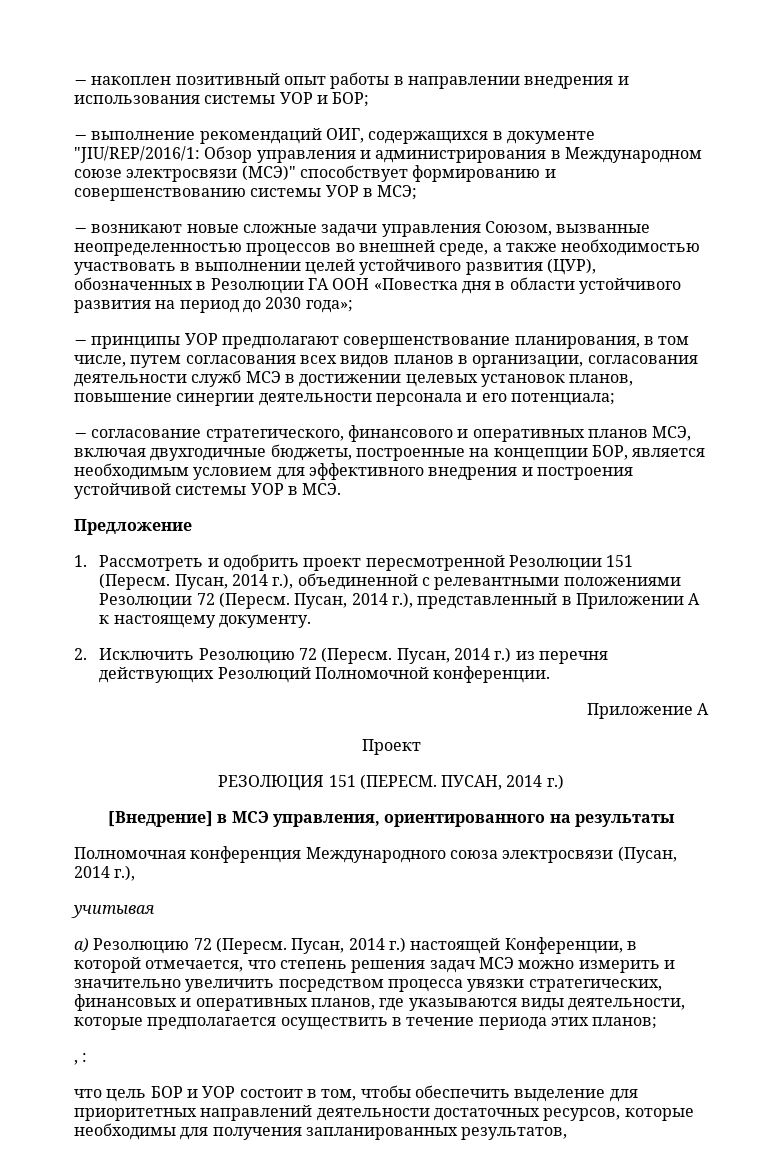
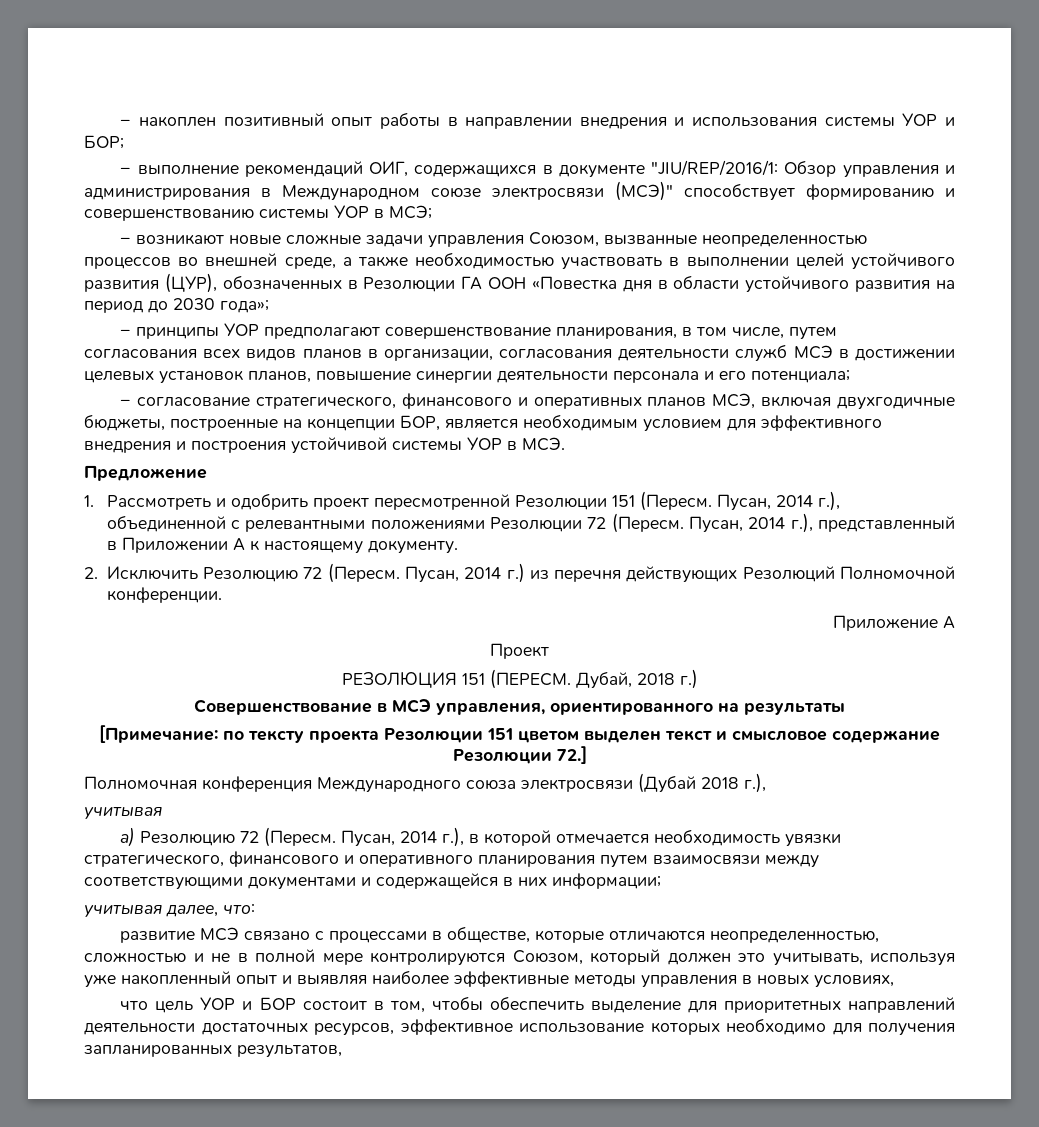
[441,775,543,790] ПУСАН, 2014 -> [575,671,675,689] Дубай, 2018
[108,811,214,827] [Внедрение] -> [194,699,372,715] Совершенствование
(675, 820) none -> [99,725,940,743] [452,746,587,764] // [Примечание: по тексту проекта Резолюции 151 цветом выделен текст и смысловое содержание Резолюции 72.]
[617,846,677,863] [74,866,110,878] (Пусан, 2014 -> [638,773,739,793] (Дубай 2018
[388,937,637,954] [74,957,675,973] [74,979,662,992] [74,994,686,1011] [74,1017,658,1030] [74,1053,88,1065] г.) настоящей Конференции, в которой отмечается, что степень решения задач МСЭ можно измерить и значительно увеличить посредством процесса увязки стратегических, финансовых и оперативных планов, где указываются виды деятельности, которые предполагается осуществить в течение периода этих планов; // , : -> [442,827,842,847] [84,851,819,868] [84,873,661,890] [84,904,255,918] [120,926,880,943] [84,949,955,966] [84,970,894,988] г.), в которой отмечается необходимость увязки стратегического, финансового и оперативного планирования путем взаимосвязи между соответствующими документами и содержащейся в них информации; // учитывая далее, что: // развитие МСЭ связано с процессами в обществе, которые отличаются неопределенностью, сложностью и не в полной мере контролируются Союзом, который должен это учитывать, используя уже накопленный опыт и выявляя наиболее эффективные методы управления в новых условиях,
[150,1086,236,1098] БОР и УОР -> [200,997,296,1010] УОР и БОР
[624,1108,694,1121] [74,1123,176,1140] которые необходимы -> [400,1018,826,1035] эффективное использование которых необходимо

